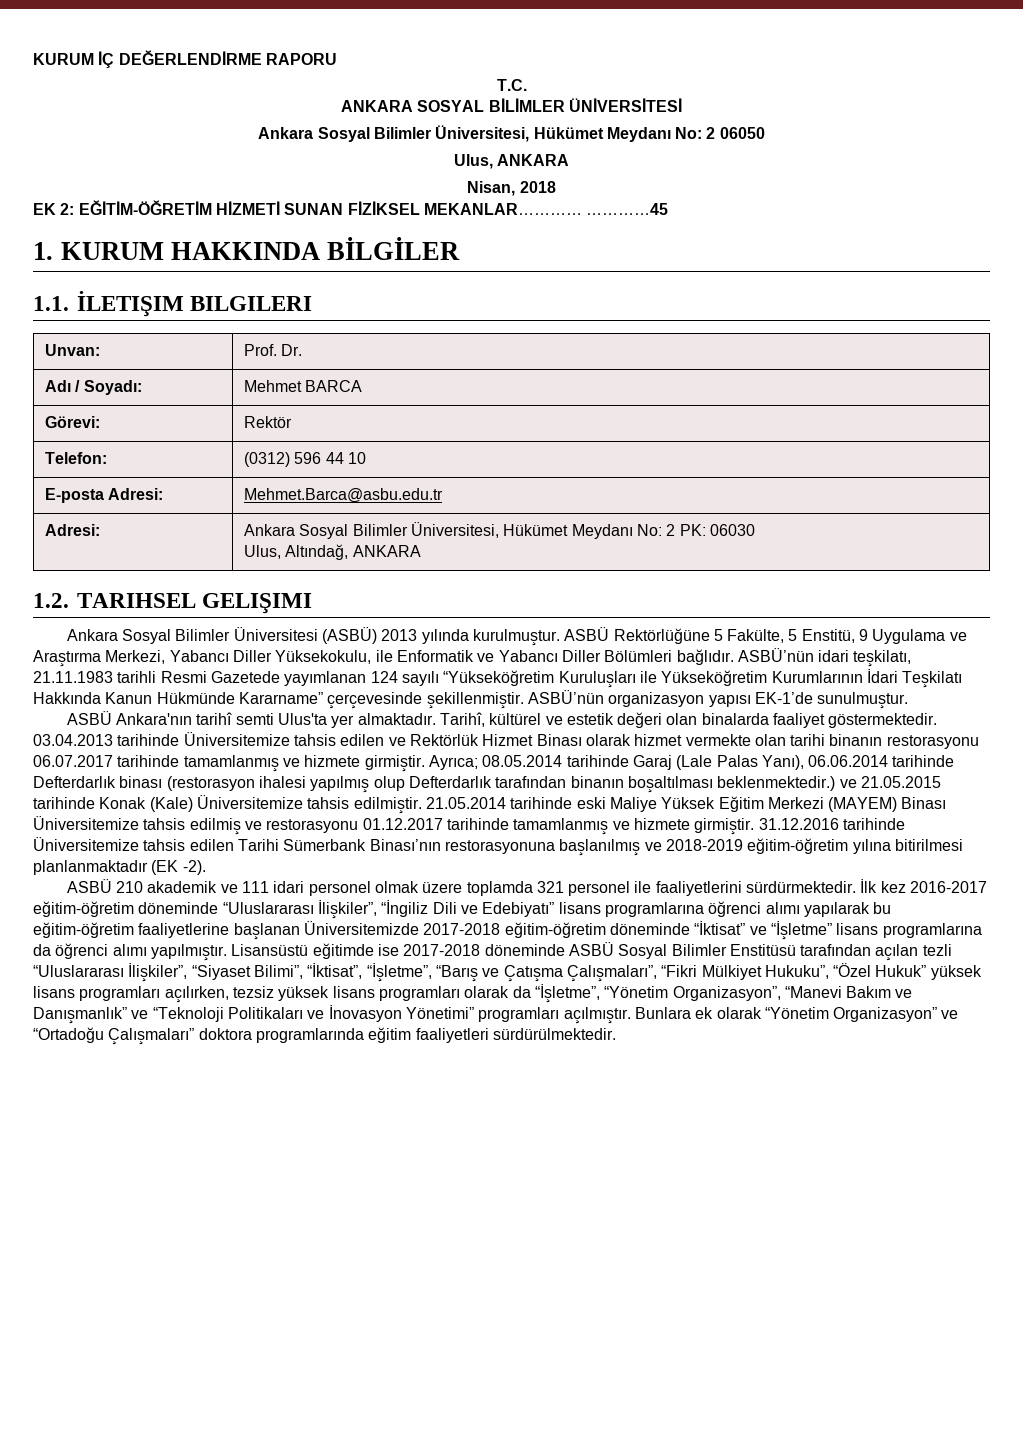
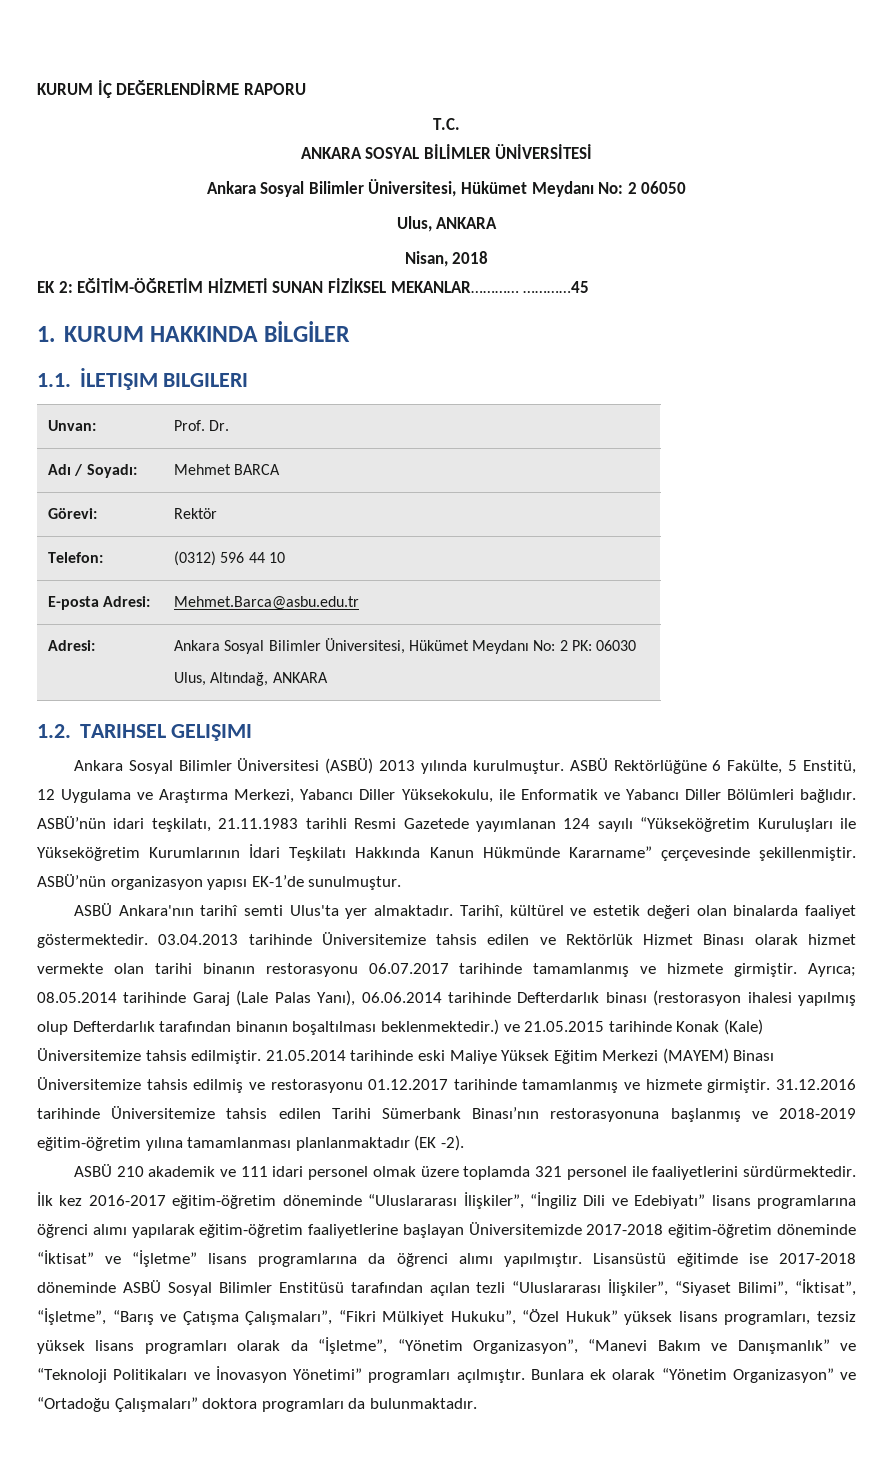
[713,629,723,641] 5 -> [712,760,722,771] 6
[859,629,869,641] 9 -> [37,789,55,800] 12
[559,839,641,856] başlanılmış -> [670,1108,741,1122] başlanmış
[894,839,963,851] bitirilmesi -> [187,1137,292,1148] tamamlanması
[873,902,892,914] bu -> (195, 1231) none
[233,923,300,940] başlanan -> [402,1224,464,1238] başlayan
[79,986,229,1003] programları açılırken, -> [724,1311,811,1325] programları,
[255,1027,616,1043] programlarında eğitim faaliyetleri sürdürülmektedir. -> [261,1398,477,1412] programları da bulunmaktadır.

